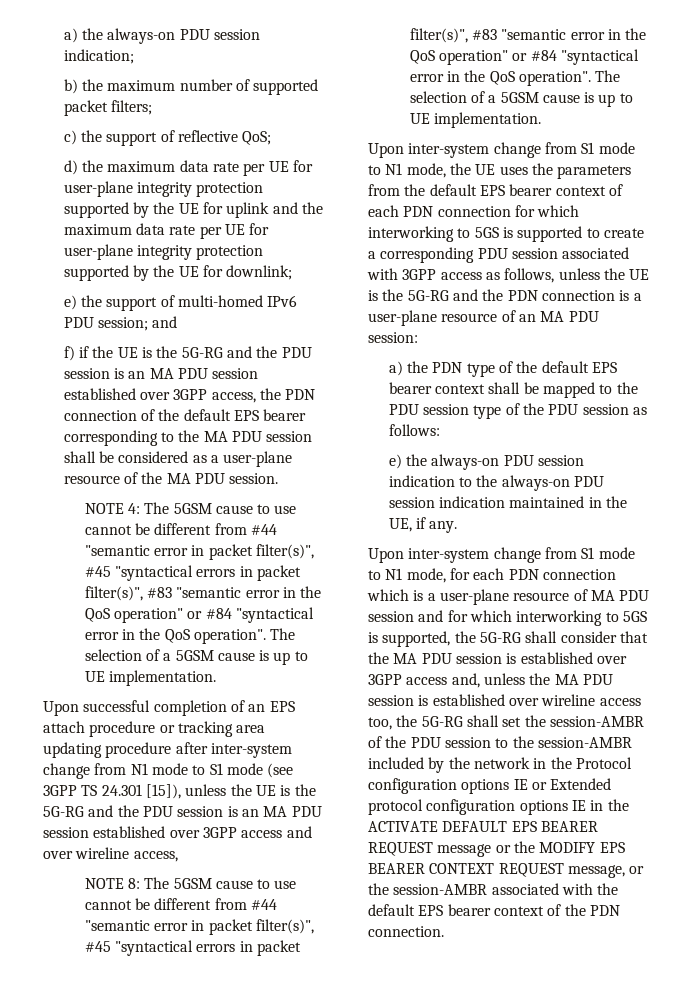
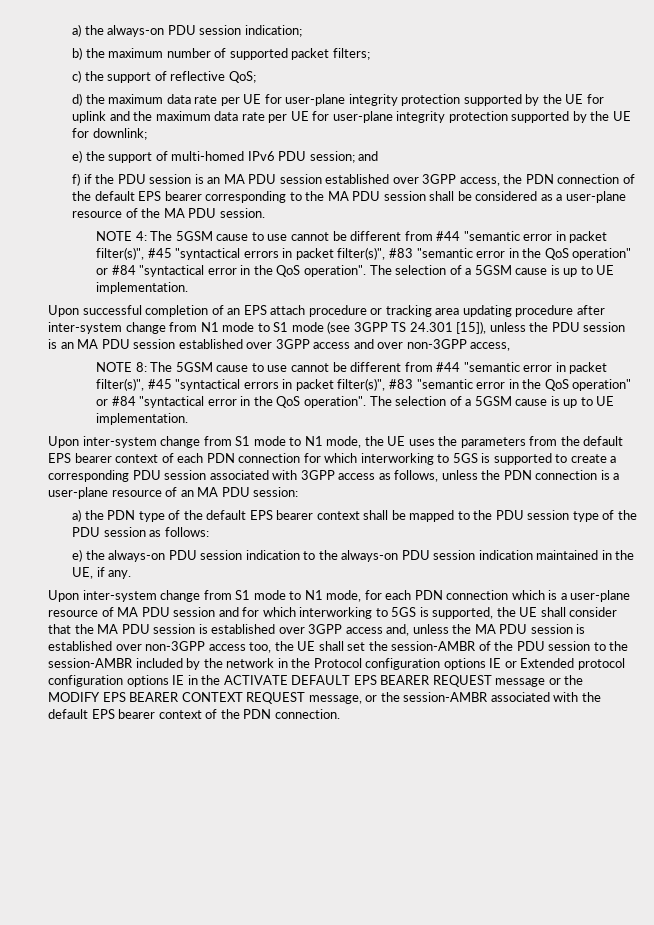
[117,346,278,358] UE is the 5G-RG and the -> (115, 179) none
[255,784,316,796] [43,805,139,817] UE is the 5G-RG and the -> (549, 327) none
[75,847,130,859] wireline -> [406,339,467,349] non-3GPP
[629,269,650,280] [368,289,504,301] UE is the 5G-RG and the -> (501, 475) none
[479,632,521,643] 5G-RG -> [519,607,538,617] UE
[541,694,596,706] wireline -> [145,641,206,651] non-3GPP
[421,716,463,727] 5G-RG -> [297,641,316,651] UE

